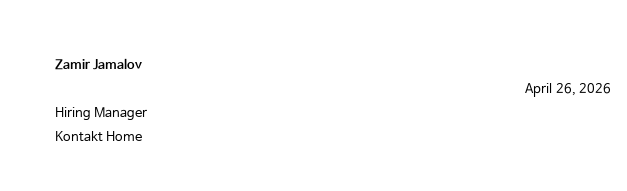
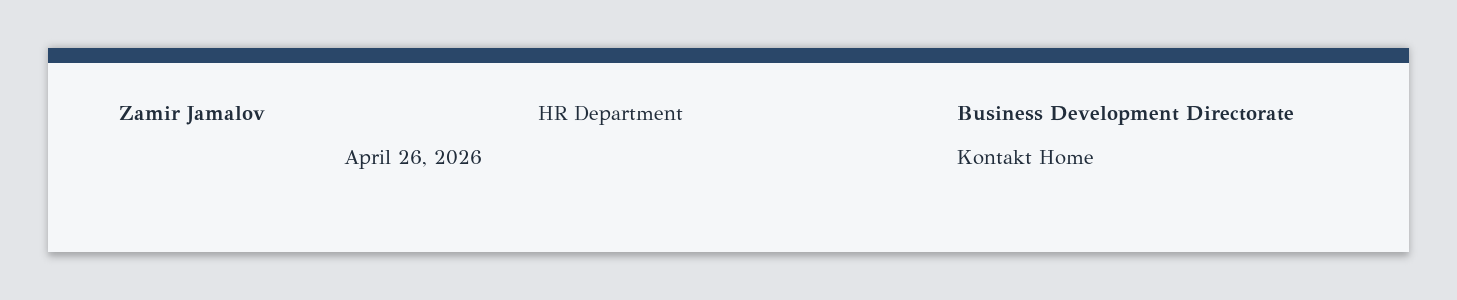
[55,107,148,121] Hiring Manager -> [538,105,683,125] [957,106,1294,125] HR Department // Business Development Directorate

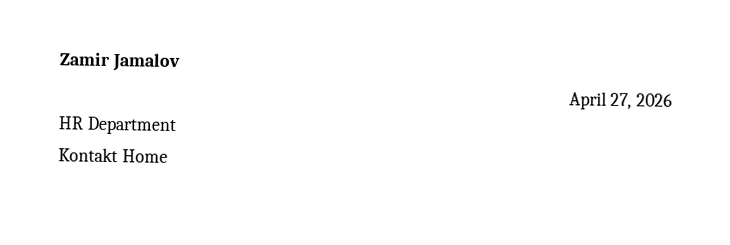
[398,150,427,167] 26, -> [610,92,633,110] 27,
[957,106,1294,125] // Business Development Directorate -> (177, 126) none

